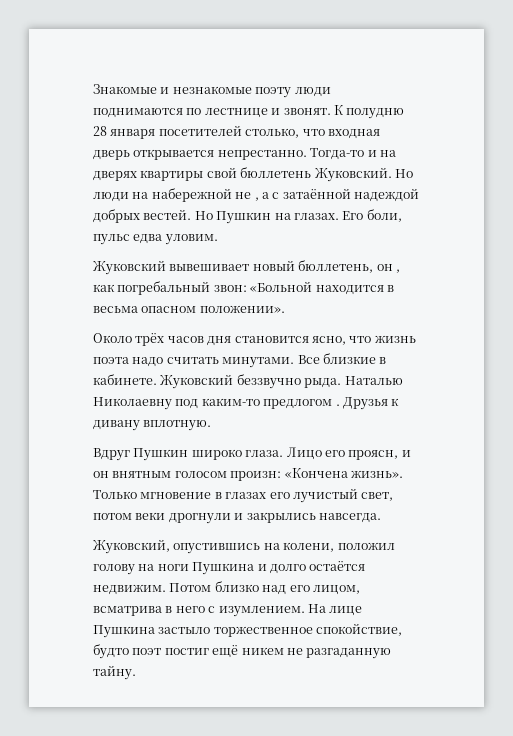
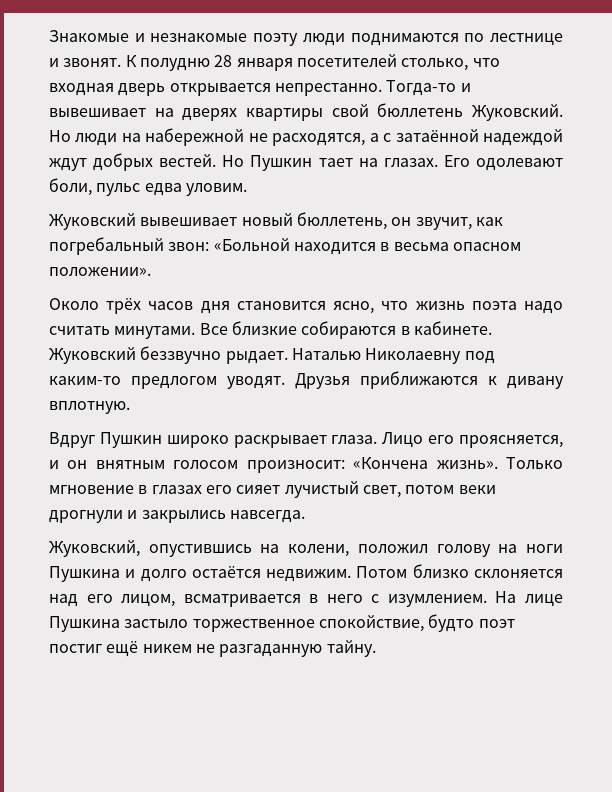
(377, 153) none -> [49,108,146,117] вывешивает
[254,197,259,201] , -> [272,133,366,146] расходятся,
(419, 195) none -> [49,158,87,171] ждут
(272, 217) none -> [318,158,353,167] тает
(364, 215) none -> [475,158,563,171] одолевают
[395,269,400,273] , -> [415,217,472,230] звучит,
(376, 358) none -> [301,321,397,339] собираются
[304,378,342,388] рыда. -> [225,351,288,364] рыдает.
[335,397,388,410] . Друзья -> [227,371,478,389] уводят. Друзья приближаются
(242, 454) none -> [233,435,327,448] раскрывает
[348,450,399,460] проясн, -> [459,435,564,448] проясняется,
[230,471,282,481] произн: -> [246,460,345,473] произносит:
(290, 495) none -> [236,485,281,494] сияет
(259, 586) none -> [473,569,563,578] склоняется
[93,606,162,616] всматрива -> [183,594,301,607] всматривается

